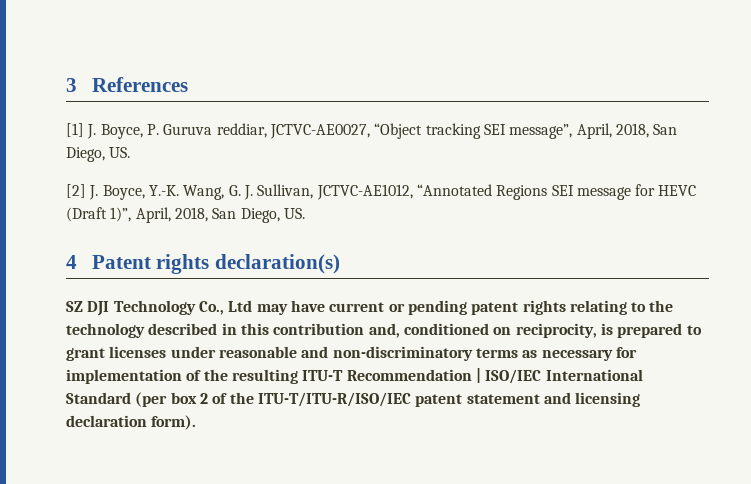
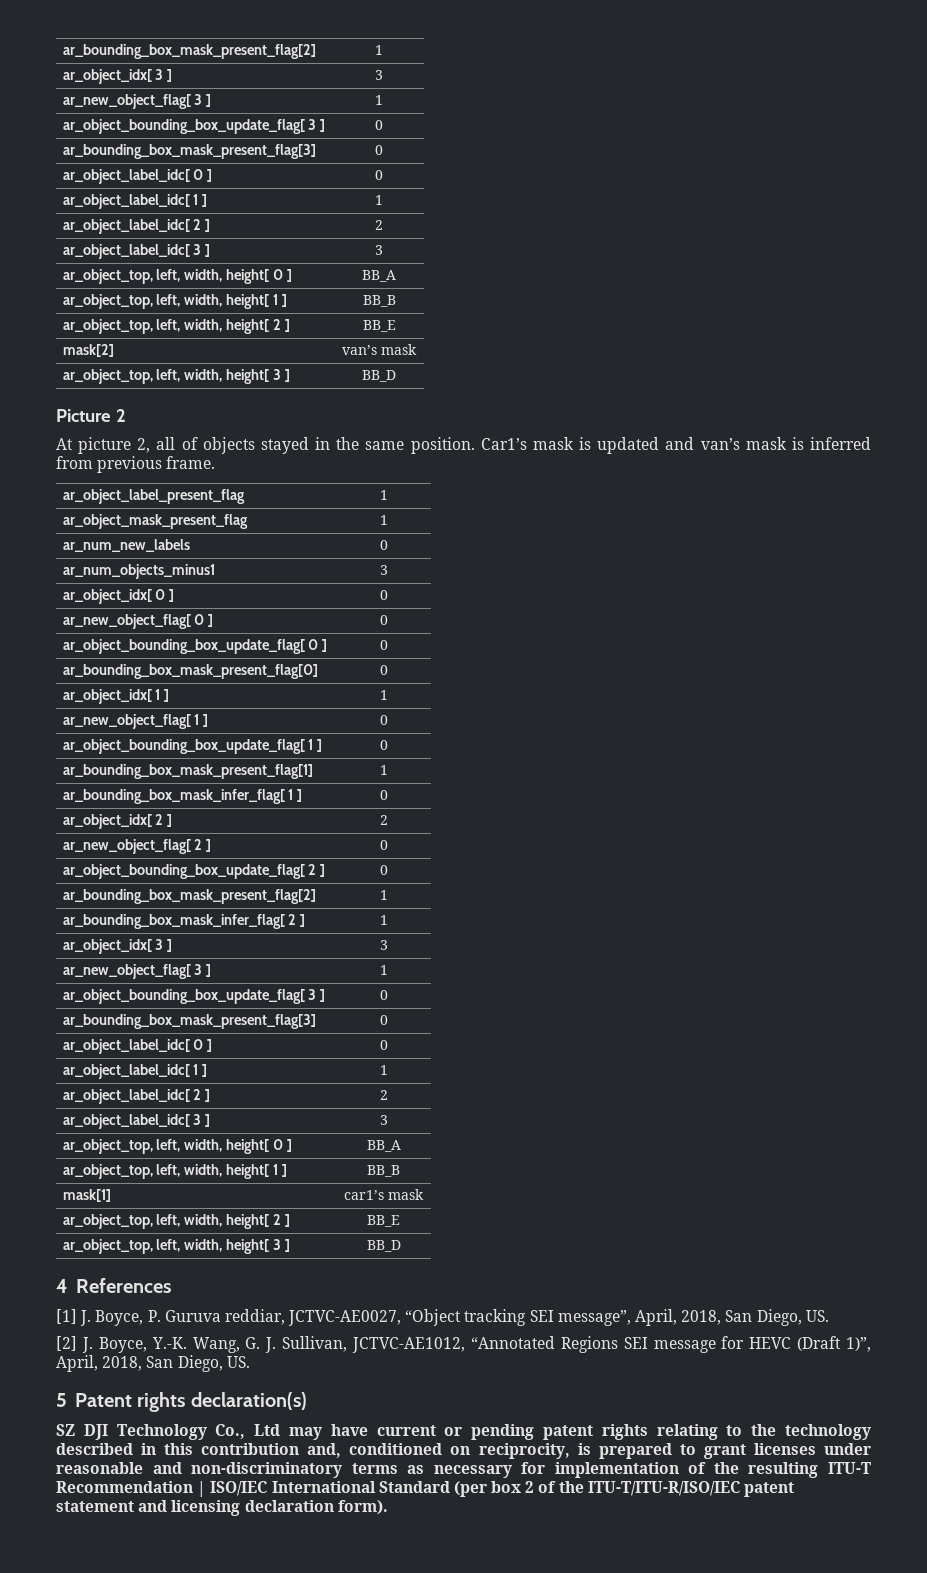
[66,78,77,92] 3 -> [62,44,316,59] [375,45,383,55] [62,69,173,84] [375,70,383,80] [62,94,212,109] [375,95,383,105] [62,119,326,134] [375,120,383,130] [62,144,316,159] [375,145,383,155] [62,169,213,184] [375,170,383,180] [62,194,208,209] [375,195,383,205] [62,219,211,234] [375,220,383,230] [62,244,211,259] [375,245,383,255] [62,269,293,284] [362,270,396,282] [62,294,288,309] [362,295,396,307] [62,319,291,334] [362,320,396,332] [62,344,114,357] [342,344,417,355] [62,369,291,384] [362,370,396,382] [56,409,126,422] [56,437,871,454] [56,456,216,473] [62,489,245,504] [379,490,388,500] [62,514,248,529] [379,515,388,525] [62,539,190,552] [379,540,388,550] [62,564,215,579] [379,565,388,575] [62,589,175,604] [379,590,388,600] [62,614,214,629] [379,615,388,625] [62,639,328,654] [379,640,388,650] [62,664,318,679] [379,665,388,675] [62,689,170,704] [379,690,388,700] [62,714,209,729] [379,715,388,725] [62,739,323,754] [379,740,388,750] [62,764,313,779] [379,765,388,775] [62,789,303,804] [379,790,388,800] [62,814,173,829] [379,815,388,825] [62,839,212,854] [379,840,388,850] [62,864,326,879] [379,865,388,875] [62,889,316,904] [379,890,388,900] [62,914,306,929] [379,915,388,925] [62,939,173,954] [379,940,388,950] [62,964,212,979] [379,965,388,975] [62,989,326,1004] [379,990,388,1000] [62,1014,316,1029] [379,1015,388,1025] [62,1039,213,1054] [379,1040,388,1050] [62,1064,208,1079] [379,1065,388,1075] [62,1089,211,1104] [379,1090,388,1100] [62,1114,211,1129] [379,1115,388,1125] [62,1139,293,1154] [366,1140,401,1152] [62,1164,288,1179] [367,1165,400,1177] [62,1189,111,1202] [344,1189,424,1200] [62,1214,291,1229] [367,1215,400,1227] [62,1239,291,1254] [366,1240,401,1252] [56,1279,68,1293] ar_bounding_box_mask_present_flag[2] | 1 // ar_object_idx[ 3 ] | 3 // ar_new_object_flag[ 3 ] | 1 // ar_object_bounding_box_update_flag[ 3 ] | 0 // ar_bounding_box_mask_present_flag[3] | 0 // ar_object_label_idc[ 0 ] | 0 // ar_object_label_idc[ 1 ] | 1 // ar_object_label_idc[ 2 ] | 2 // ar_object_label_idc[ 3 ] | 3 // ar_object_top, left, width, height[ 0 ] | BB_A // ar_object_top, left, width, height[ 1 ] | BB_B // ar_object_top, left, width, height[ 2 ] | BB_E // mask[2] | van’s mask // ar_object_top, left, width, height[ 3 ] | BB_D // Picture 2 // At picture 2, all of objects stayed in the same position. Car1’s mask is updated and van’s mask is inferred from previous frame. // ar_object_label_present_flag | 1 // ar_object_mask_present_flag | 1 // ar_num_new_labels | 0 // ar_num_objects_minus1 | 3 // ar_object_idx[ 0 ] | 0 // ar_new_object_flag[ 0 ] | 0 // ar_object_bounding_box_update_flag[ 0 ] | 0 // ar_bounding_box_mask_present_flag[0] | 0 // ar_object_idx[ 1 ] | 1 // ar_new_object_flag[ 1 ] | 0 // ar_object_bounding_box_update_flag[ 1 ] | 0 // ar_bounding_box_mask_present_flag[1] | 1 // ar_bounding_box_mask_infer_flag[ 1 ] | 0 // ar_object_idx[ 2 ] | 2 // ar_new_object_flag[ 2 ] | 0 // ar_object_bounding_box_update_flag[ 2 ] | 0 // ar_bounding_box_mask_present_flag[2] | 1 // ar_bounding_box_mask_infer_flag[ 2 ] | 1 // ar_object_idx[ 3 ] | 3 // ar_new_object_flag[ 3 ] | 1 // ar_object_bounding_box_update_flag[ 3 ] | 0 // ar_bounding_box_mask_present_flag[3] | 0 // ar_object_label_idc[ 0 ] | 0 // ar_object_label_idc[ 1 ] | 1 // ar_object_label_idc[ 2 ] | 2 // ar_object_label_idc[ 3 ] | 3 // ar_object_top, left, width, height[ 0 ] | BB_A // ar_object_top, left, width, height[ 1 ] | BB_B // mask[1] | car1’s mask // ar_object_top, left, width, height[ 2 ] | BB_E // ar_object_top, left, width, height[ 3 ] | BB_D // 4
[66,255,77,269] 4 -> [56,1393,67,1407] 5

